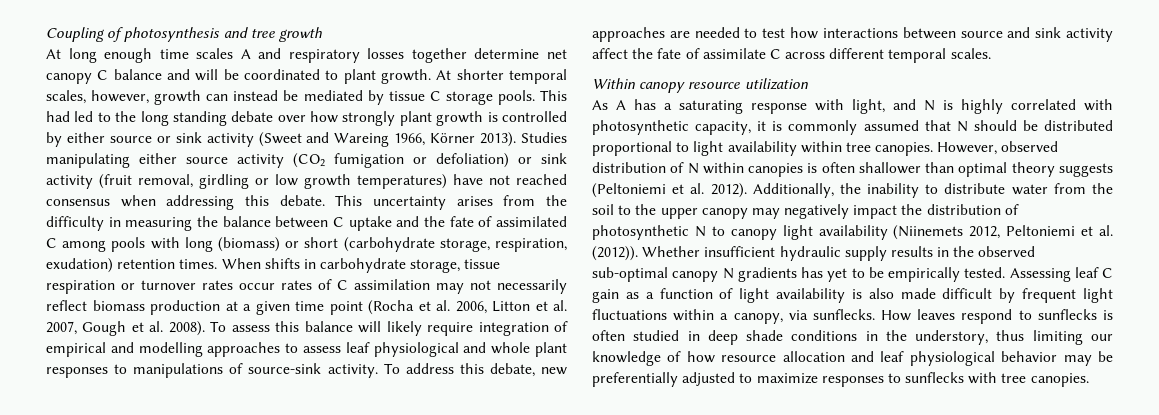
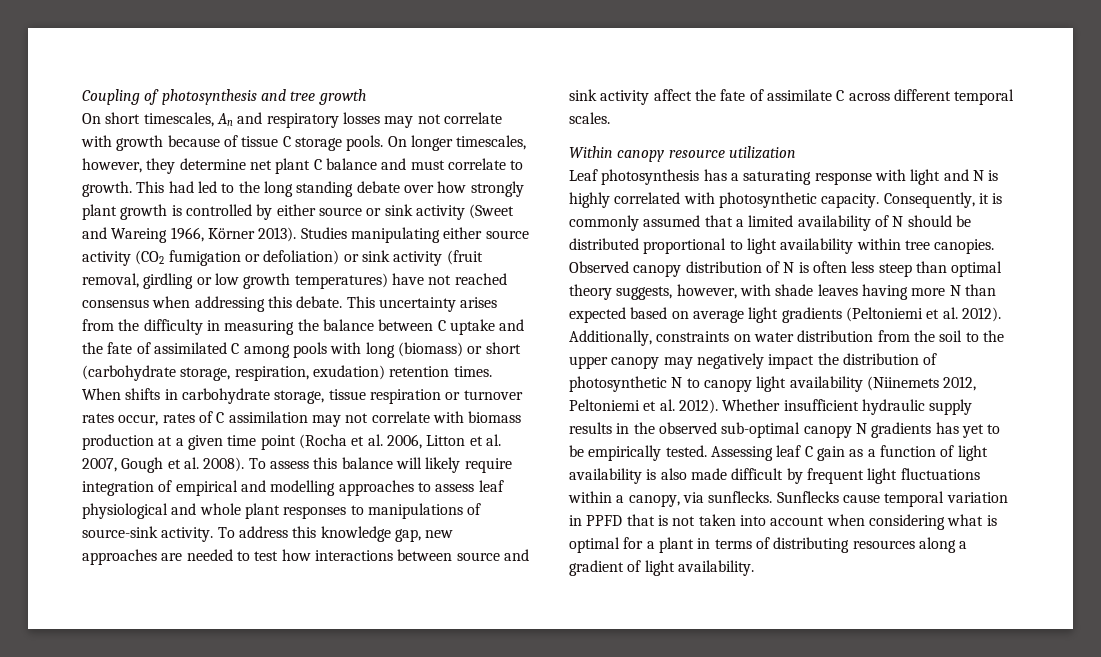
[46,48,567,63] [46,69,567,84] [46,90,535,105] At long enough time scales A and respiratory losses together determine net canopy C balance and will be coordinated to plant growth. At shorter temporal scales, however, growth can instead be mediated by tissue C storage pools. -> [82,112,502,128] [81,135,527,151] [82,158,524,174] [82,181,132,197] On short timescales, An and respiratory losses may not correlate with growth because of tissue C storage pools. On longer timescales, however, they determine net plant C balance and must correlate to growth.
[239,283,275,290] occur -> [118,414,159,426] occur,
[497,279,567,294] [46,300,87,311] necessarily reflect -> [371,411,464,423] correlate with
[489,363,535,377] debate, -> [320,526,421,542] knowledge gap,
[592,100,626,110] As A -> [569,169,700,185] Leaf photosynthesis
[852,99,885,114] light, -> [910,169,941,185] light
[695,121,752,135] capacity, -> [821,192,975,208] capacity. Consequently,
(951, 125) none -> [735,215,889,231] a limited availability of
[937,141,1059,155] However, observed -> [569,261,682,277] Observed canopy
[702,162,1113,177] within canopies is often shallower than optimal theory suggests -> [798,261,1003,277] [569,284,996,300] [569,307,842,323] is often less steep than optimal theory suggests, however, with shade leaves having more N than expected based on average light gradients
[839,183,1048,198] the inability to distribute water -> [656,330,874,342] constraints on water distribution
[592,246,638,261] (2012)). -> [678,399,718,414] 2012).
[881,309,1113,324] [592,330,1113,345] [592,351,1113,366] [592,372,1089,387] How leaves respond to sunflecks is often studied in deep shade conditions in the understory, thus limiting our knowledge of how resource allocation and leaf physiological behavior may be preferentially adjusted to maximize responses to sunflecks with tree canopies. -> [776,491,1008,507] [569,514,997,530] [569,537,968,553] [569,560,754,576] Sunflecks cause temporal variation in PPFD that is not taken into account when considering what is optimal for a plant in terms of distributing resources along a gradient of light availability.

